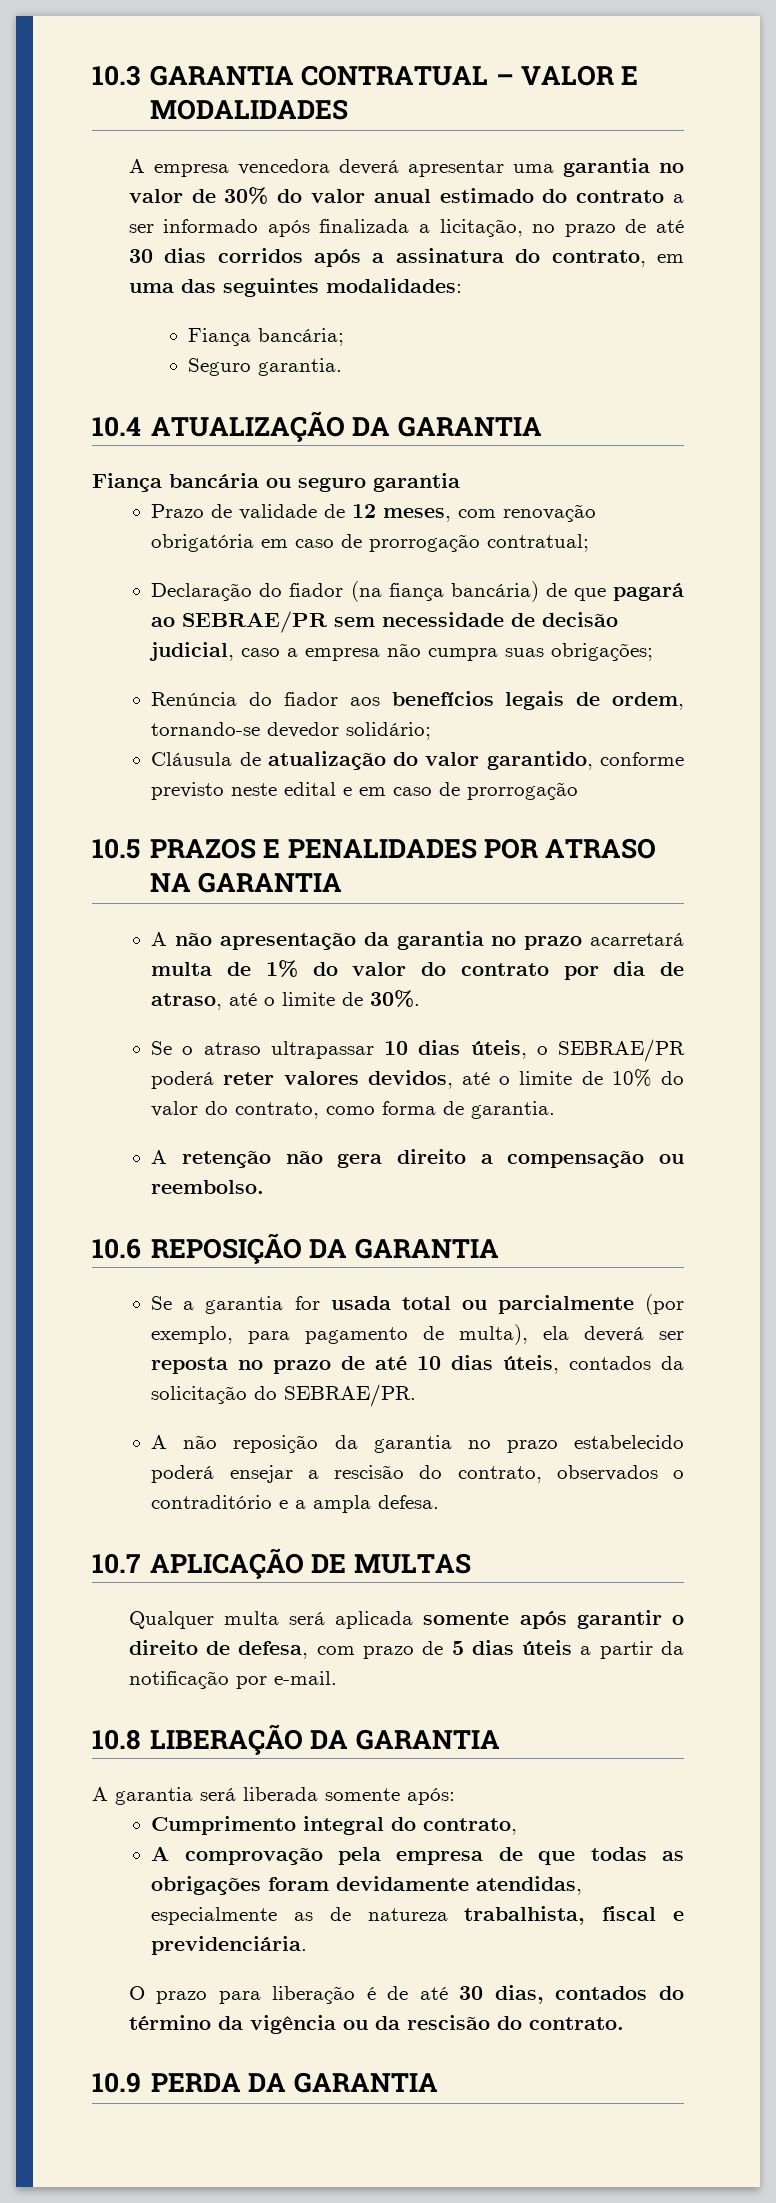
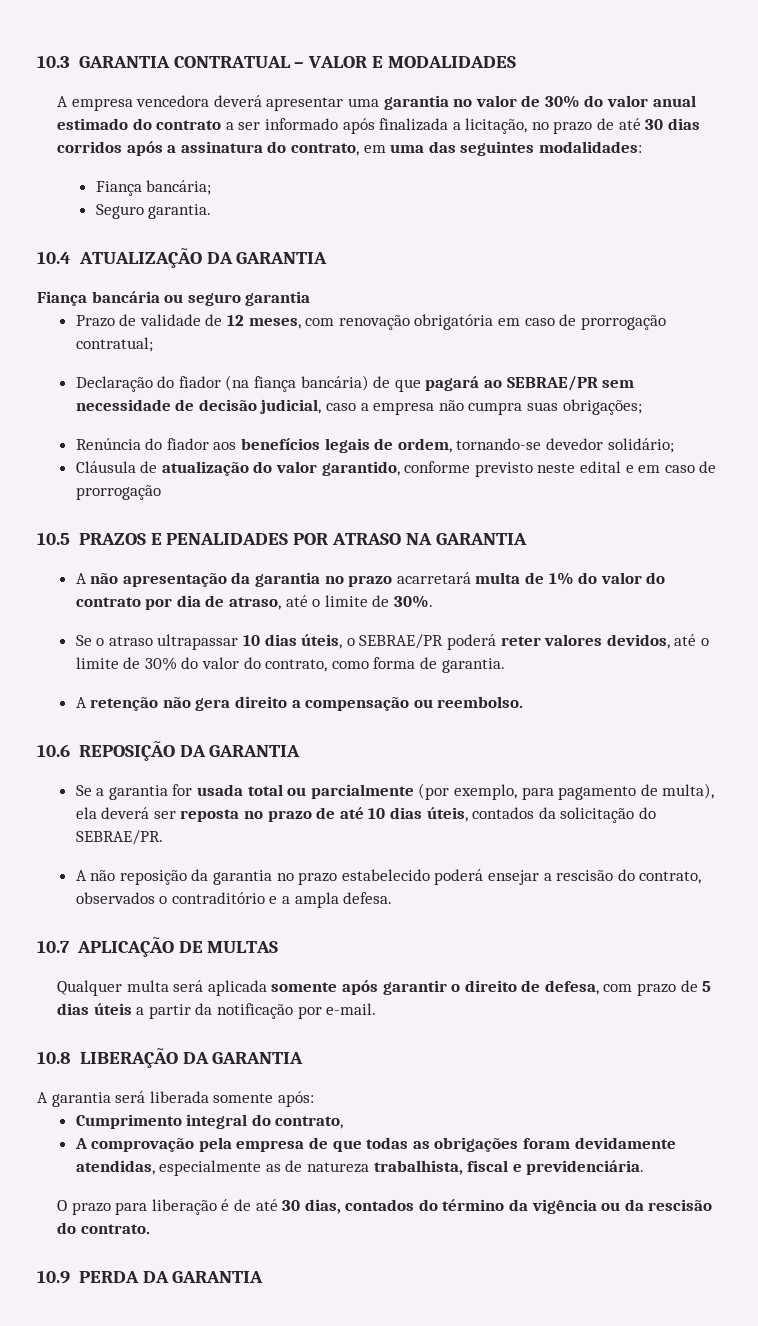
[611,1069,652,1087] 10% -> [144,657,177,671] 30%

